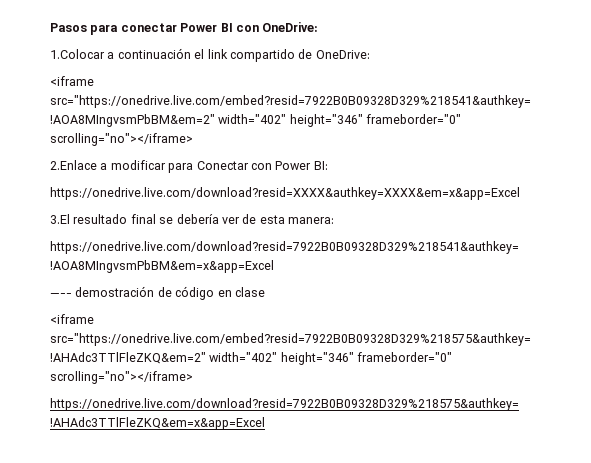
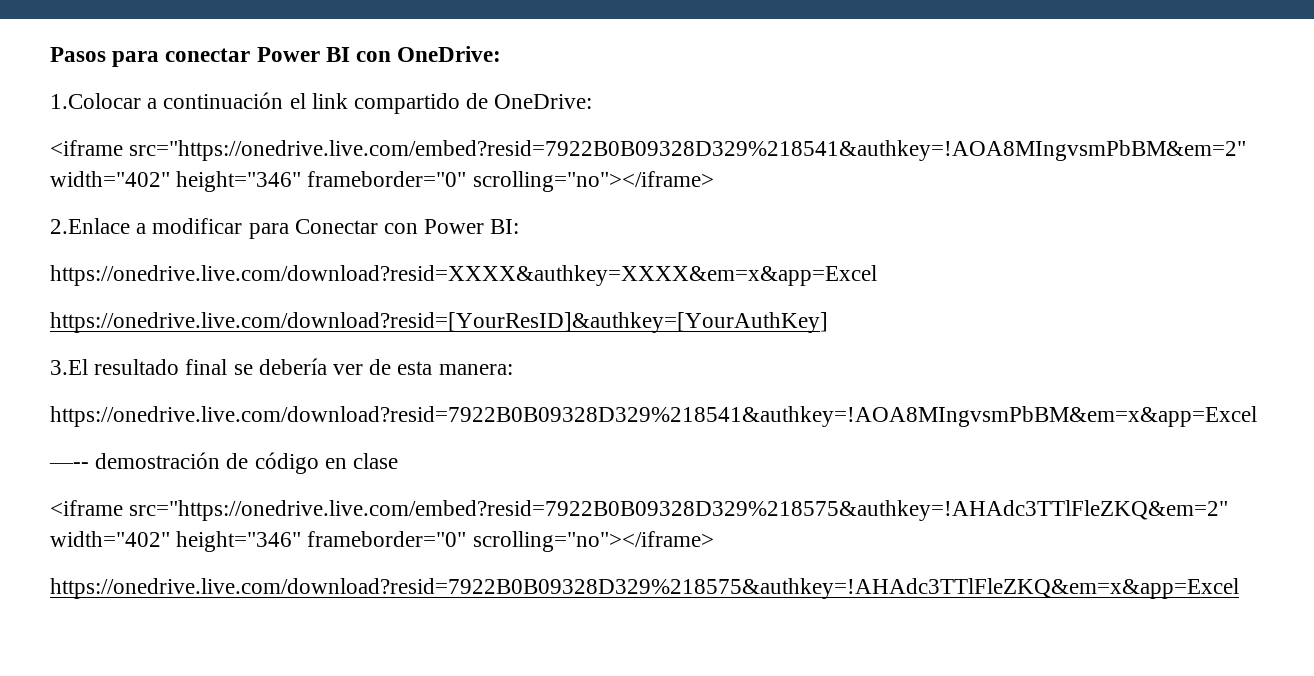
(520, 193) none -> [50,312,828,333] // https://onedrive.live.com/download?resid=[YourResID]&authkey=[YourAuthKey]

